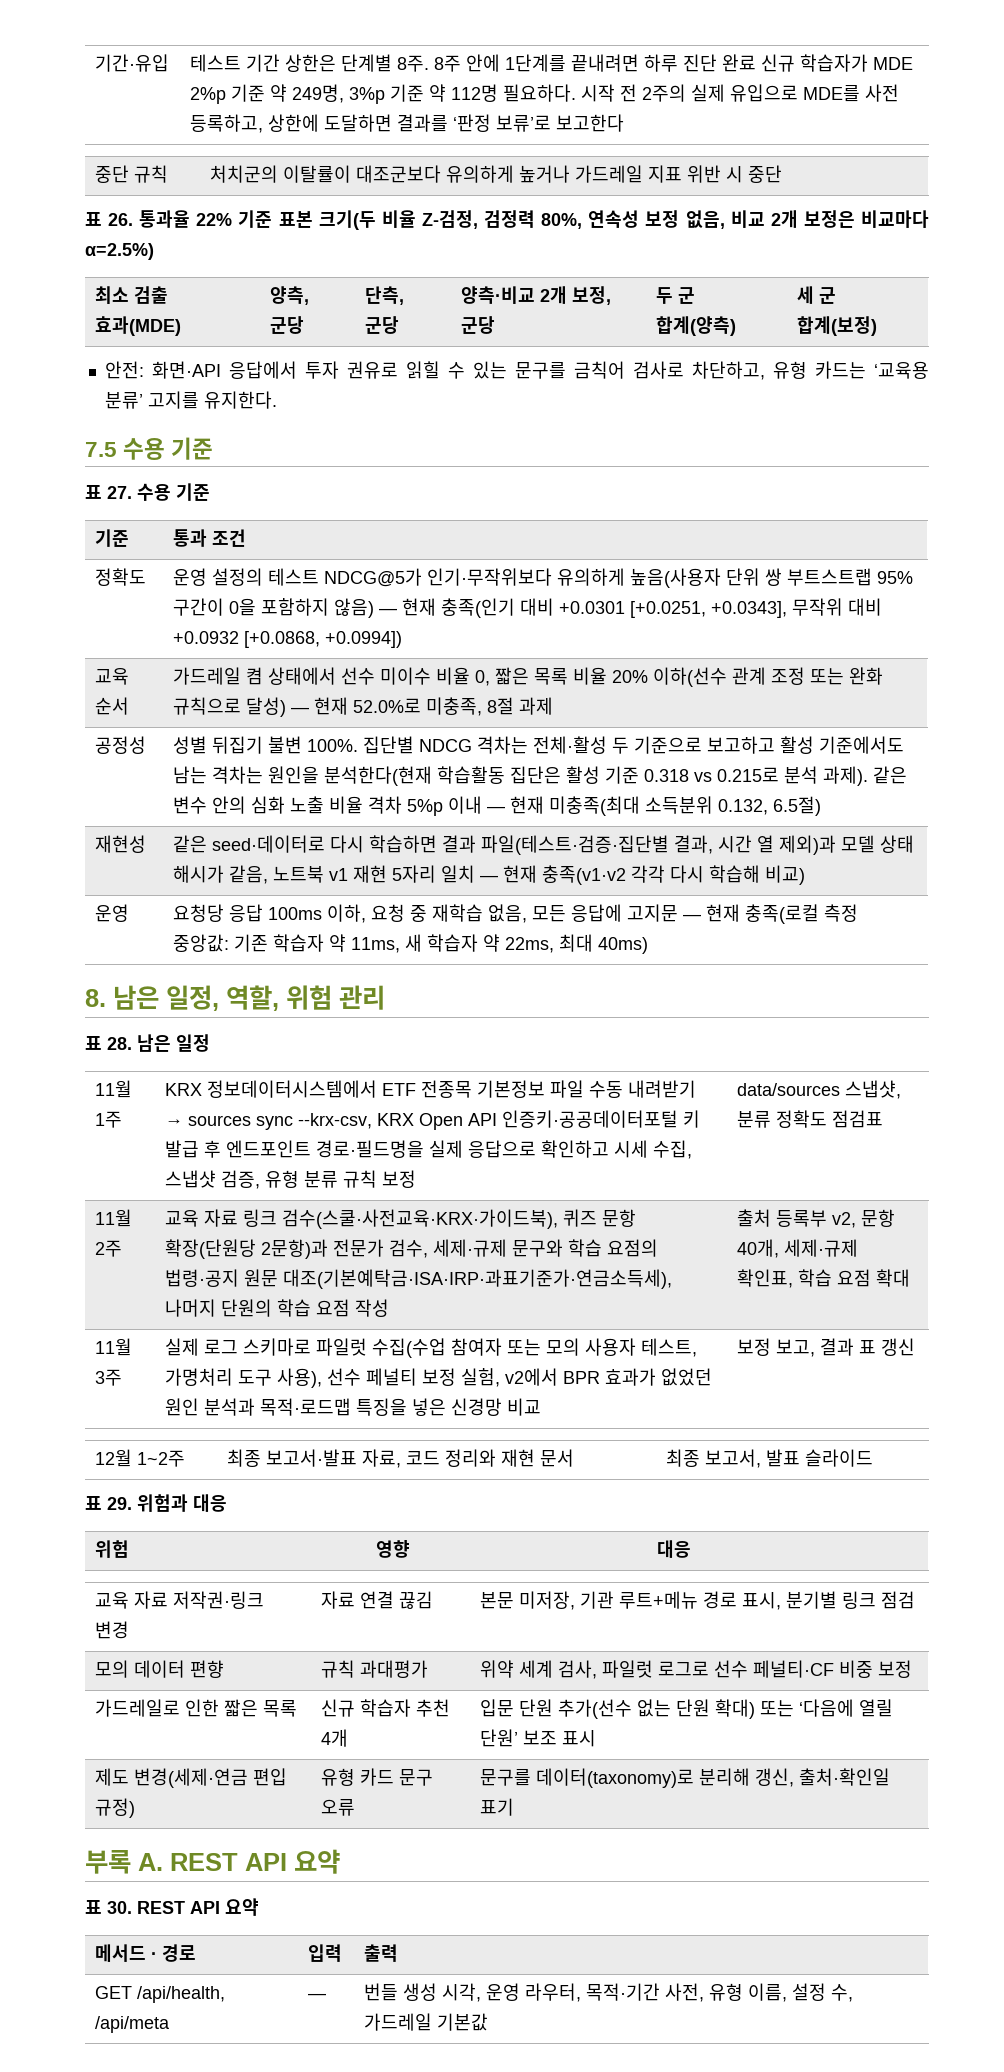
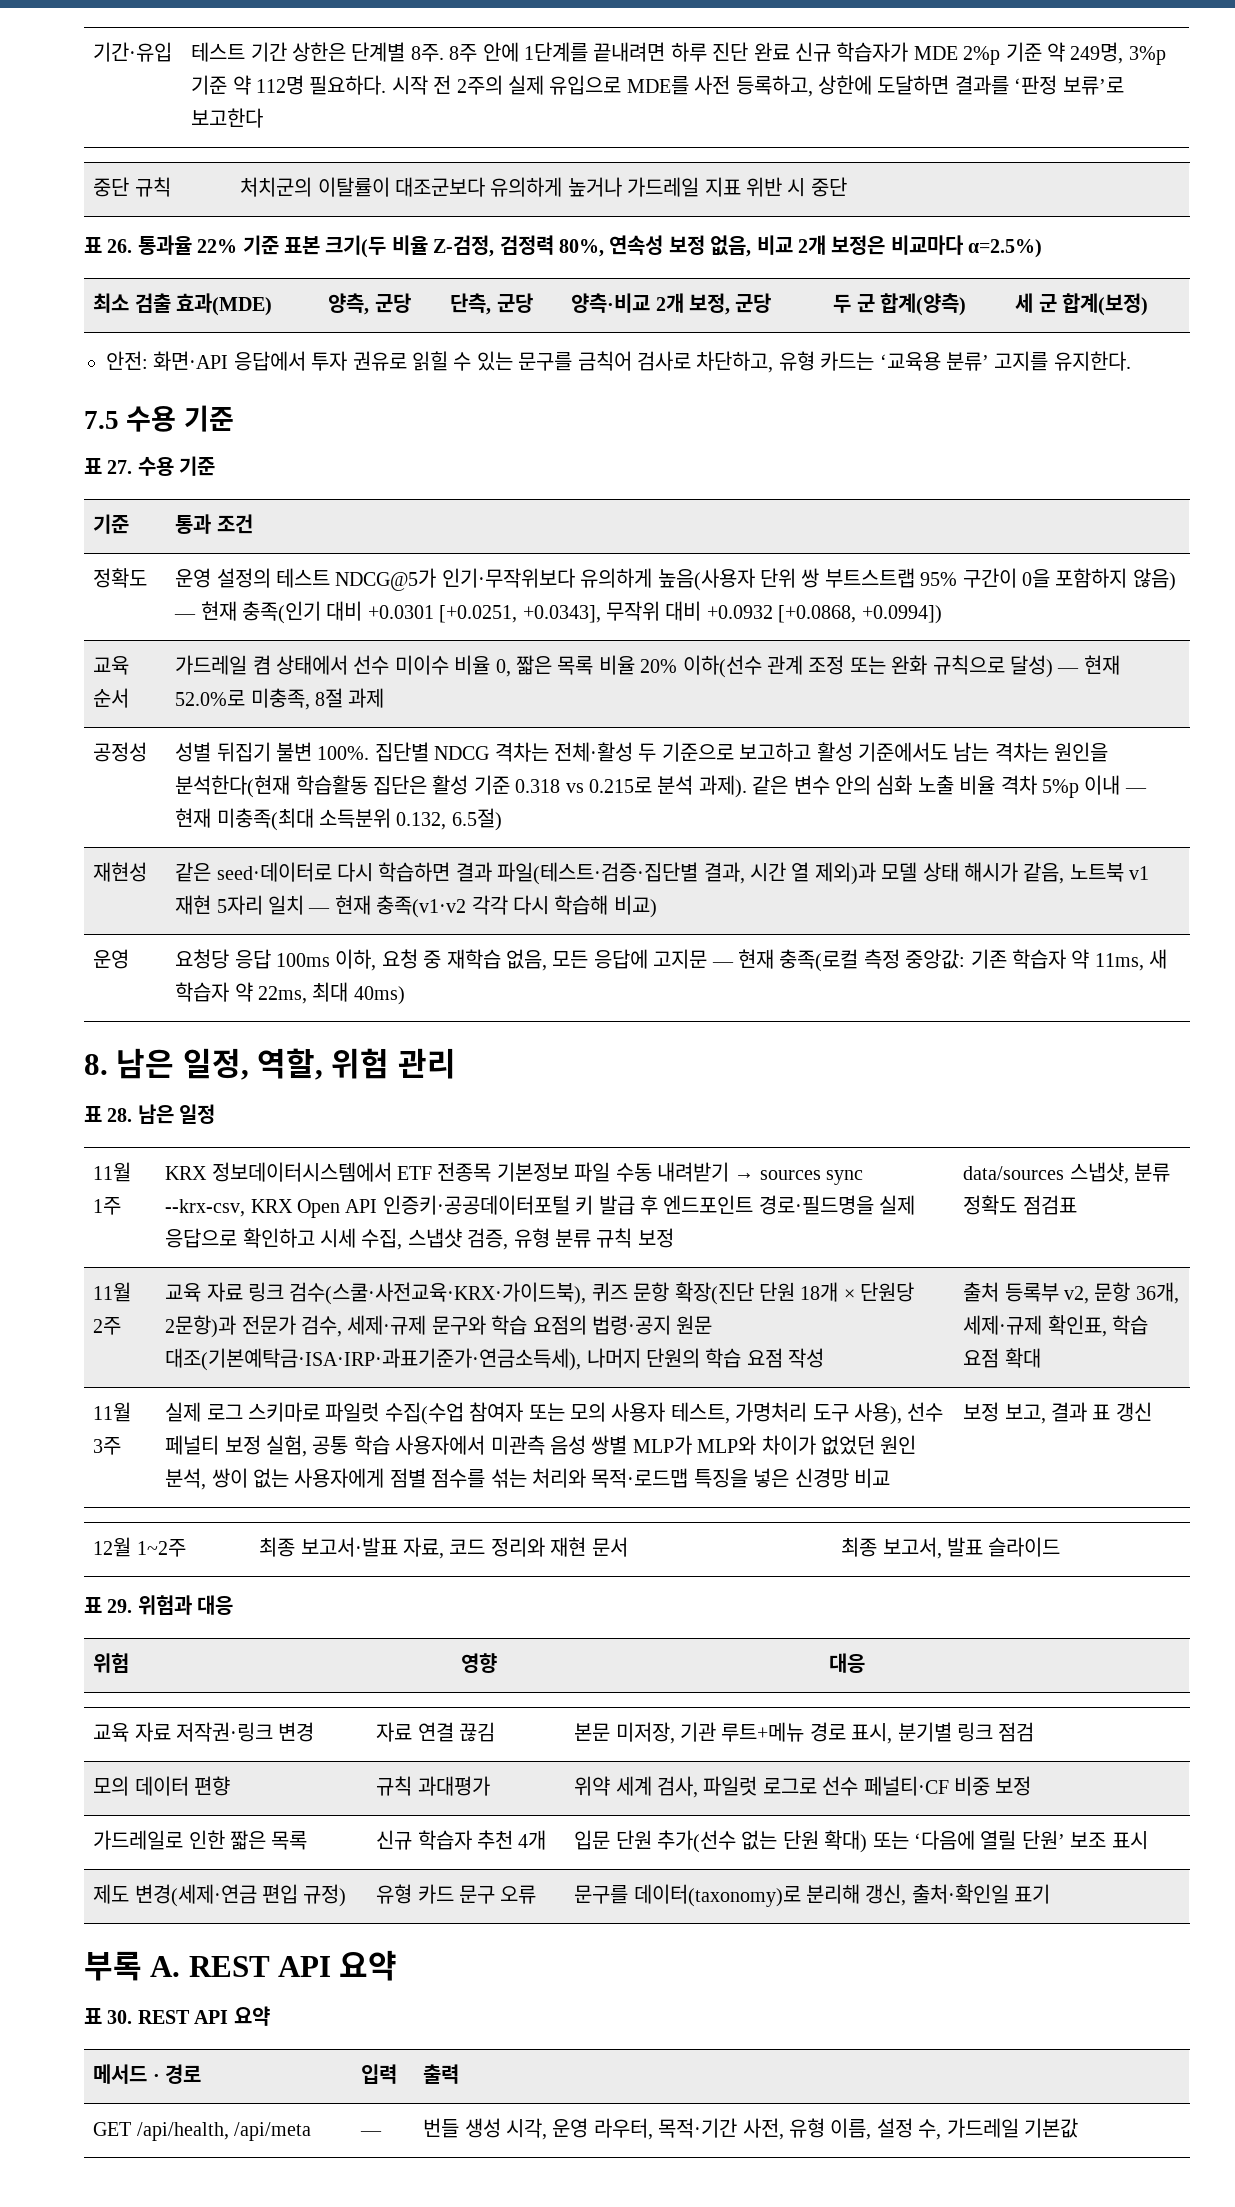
[165,1239,257,1259] 확장(단원당 -> [674,1282,915,1305] 확장(진단 단원 18개 × 단원당
[737,1239,780,1258] 40개, -> [1135,1282,1179,1304] 36개,
[505,1368,713,1386] [165,1398,256,1416] v2에서 BPR 효과가 없었던 원인 분석과 -> [312,1435,917,1455] [165,1468,586,1490] 공통 학습 사용자에서 미관측 음성 쌍별 MLP가 MLP와 차이가 없었던 원인 분석, 쌍이 없는 사용자에게 점별 점수를 섞는 처리와

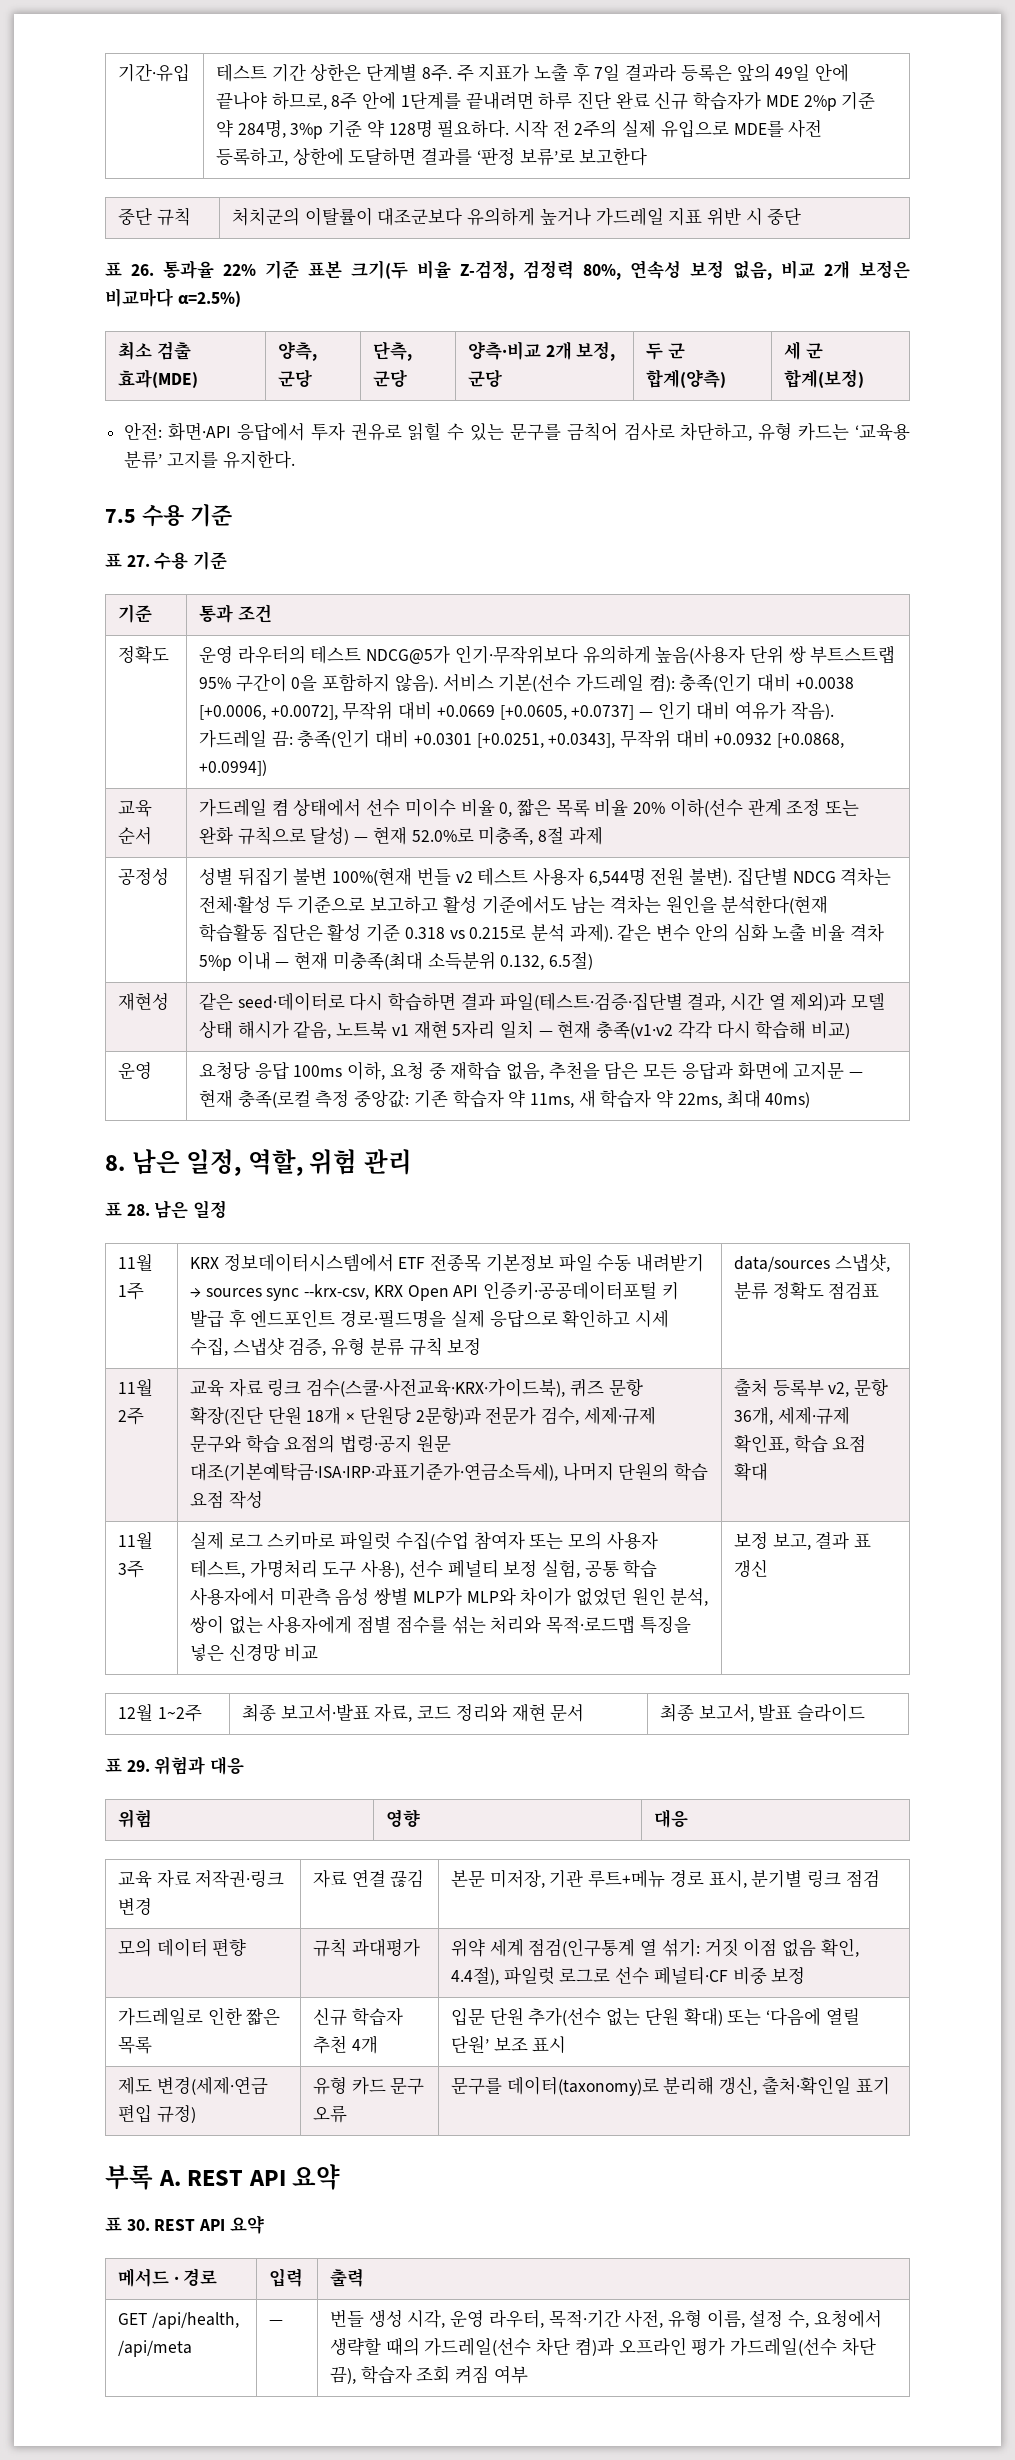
(444, 53) none -> [456,63,850,82] [215,91,327,110] 주 지표가 노출 후 7일 결과라 등록은 앞의 49일 안에 끝나야 하므로,
[1070,42,1124,64] 249명, -> [237,119,286,138] 284명,
[255,75,304,95] 112명 -> [388,119,433,137] 128명
[216,568,271,588] 설정의 -> [237,645,306,664] 라우터의
[1132,568,1176,591] [174,601,237,621] 않음) — 현재 -> [394,673,854,692] [198,701,834,720] [198,729,293,748] 않음). 서비스 기본(선수 가드레일 켬): 충족(인기 대비 +0.0038 [+0.0006, +0.0072], 무작위 대비 +0.0669 [+0.0605, +0.0737] — 인기 대비 여유가 작음). 가드레일 끔:
[317,746,370,760] 100%. -> [332,867,733,886] 100%(현재 번들 v2 테스트 사용자 6,544명 전원 불변).
[552,949,648,969] 모든 응답에 -> [548,1061,789,1080] 추천을 담은 모든 응답과 화면에
[656,1776,698,1798] 검사, -> [528,1938,859,1957] [450,1966,499,1985] 점검(인구통계 열 섞기: 거짓 이점 없음 확인, 4.4절),
[946,2118,1078,2138] 가드레일 기본값 -> [813,2309,882,2328] [329,2337,876,2356] [329,2365,528,2384] 요청에서 생략할 때의 가드레일(선수 차단 켬)과 오프라인 평가 가드레일(선수 차단 끔), 학습자 조회 켜짐 여부

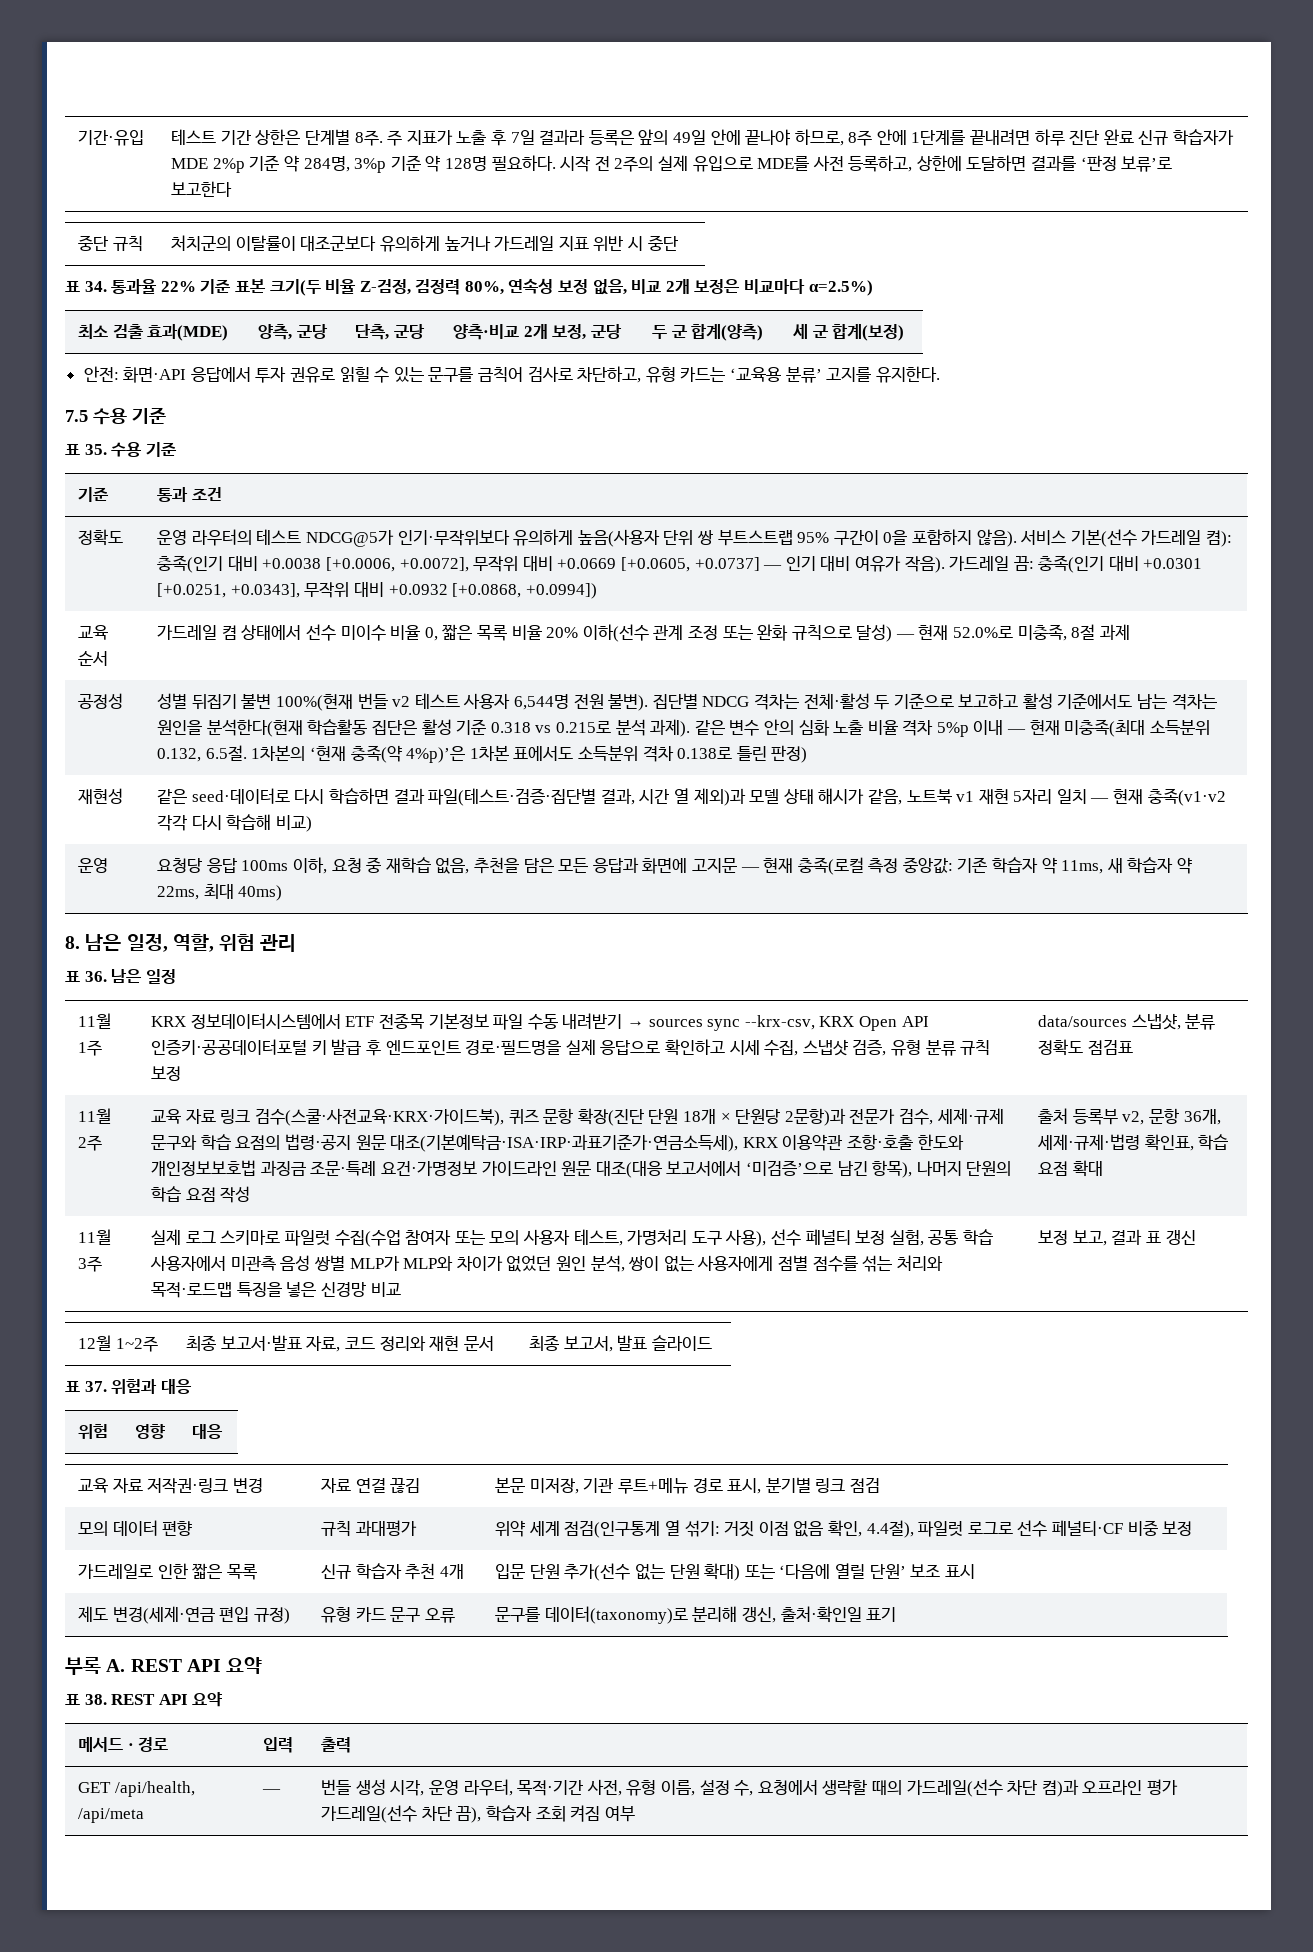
[131,264,154,276] 26. -> [84,281,107,292] 34.
[126,555,150,567] 27. -> [84,444,107,455] 35.
[549,951,594,970] 6.5절) -> [205,745,808,763] 6.5절. 1차본의 ‘현재 충족(약 4%p)’은 1차본 표에서도 소득분위 격차 0.138로 틀린 판정)
[126,1204,150,1216] 28. -> [84,971,107,982] 36.
(558, 1471) none -> [742,1134,964,1151] [151,1160,913,1178] KRX 이용약관 조항·호출 한도와 개인정보보호법 과징금 조문·특례 요건·가명정보 가이드라인 원문 대조(대응 보고서에서 ‘미검증’으로 남긴 항목),
[777,1406,850,1425] 세제·규제 -> [1037,1134,1141,1150] 세제·규제·법령
[126,1760,150,1772] 29. -> [84,1381,107,1392] 37.
[126,2219,150,2231] 30. -> [84,1694,107,1705] 38.

